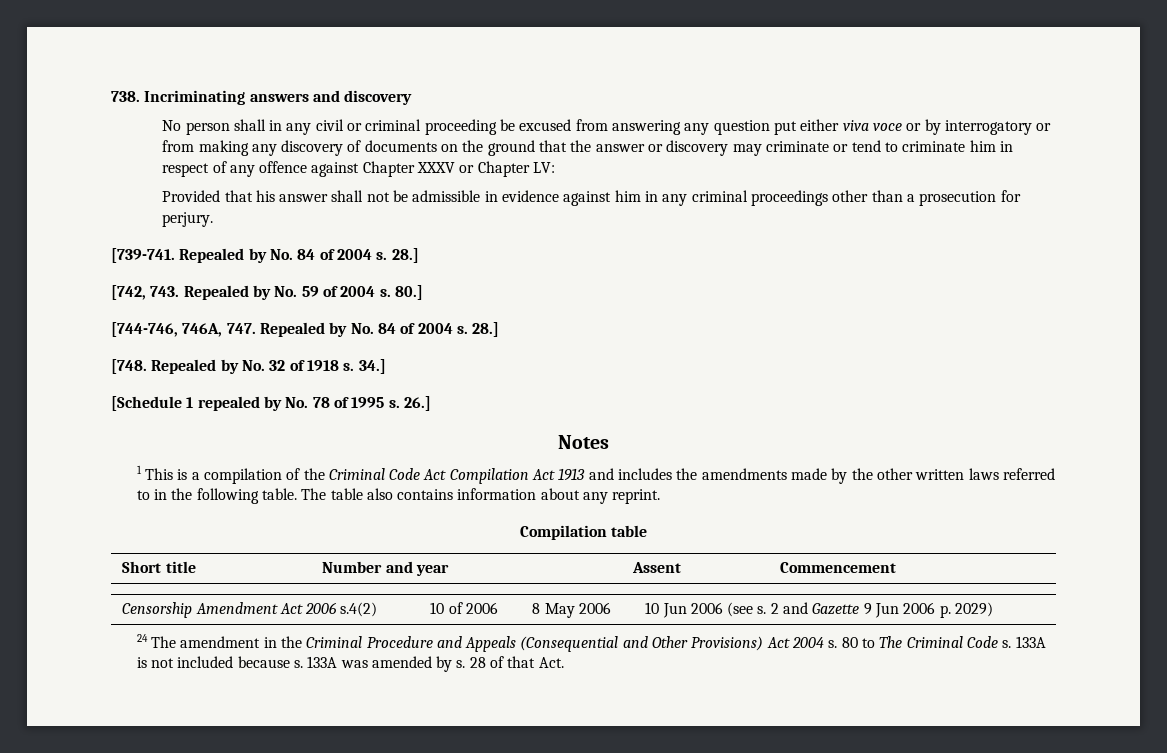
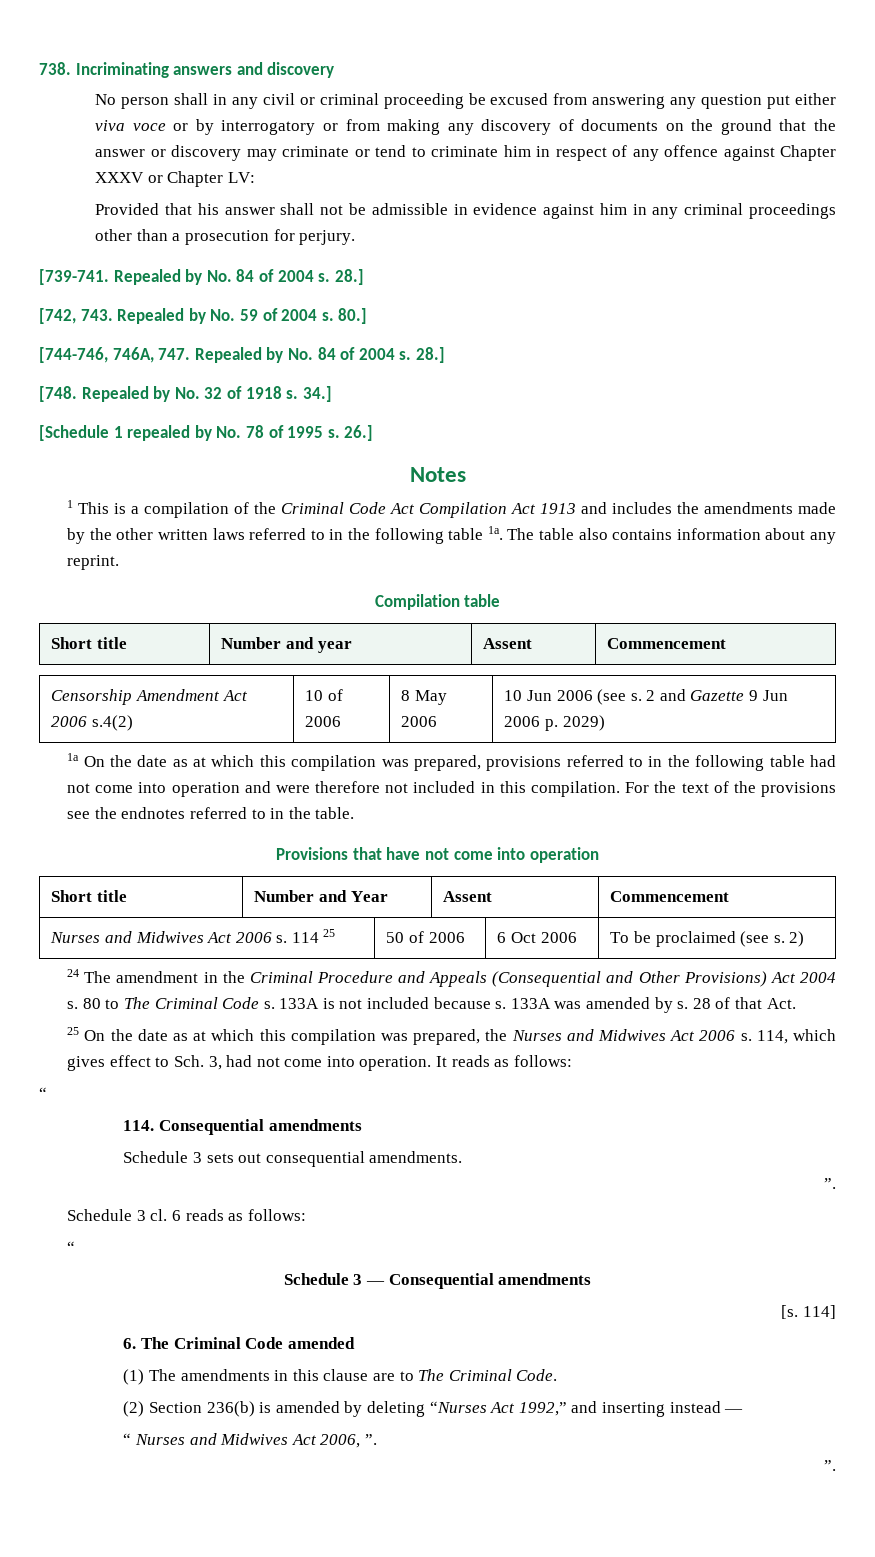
[261,488,297,500] table. -> [448,526,503,540] table 1a.
(994, 609) none -> [67,753,836,771] [67,781,837,797] [67,807,355,819] [276,847,599,863] [51,890,127,902] [254,890,388,902] [443,891,493,902] [610,891,730,902] [50,929,336,943] [386,931,465,943] [497,932,577,943] [610,931,805,947] // 1a On the date as at which this compilation was prepared, provisions referred to in the following table had not come into operation and were therefore not included in this compilation. For the text of the provisions see the endnotes referred to in the table. // Provisions that have not come into operation // Short title | Number and Year | Assent | Commencement // Nurses and Midwives Act 2006 s. 114 25 | 50 of 2006 | 6 Oct 2006 | To be proclaimed (see s. 2)
(564, 662) none -> [67,1027,836,1045] [67,1055,572,1071] [39,1087,47,1099] [123,1119,362,1135] [123,1151,463,1167] [824,1178,836,1189] [67,1209,306,1221] [67,1241,76,1253] [283,1273,592,1289] [781,1305,836,1319] [123,1337,355,1349] [123,1369,558,1385] [123,1401,744,1417] [123,1433,377,1448] [824,1460,836,1471] // 25 On the date as at which this compilation was prepared, the Nurses and Midwives Act 2006 s. 114, which gives effect to Sch. 3, had not come into operation. It reads as follows: // “ // 114. Consequential amendments // Schedule 3 sets out consequential amendments. // ”. // Schedule 3 cl. 6 reads as follows: // “ // Schedule 3 — Consequential amendments // [s. 114] // 6. The Criminal Code amended // (1) The amendments in this clause are to The Criminal Code. // (2) Section 236(b) is amended by deleting “Nurses Act 1992,” and inserting instead — // “ Nurses and Midwives Act 2006, ”. // ”.

